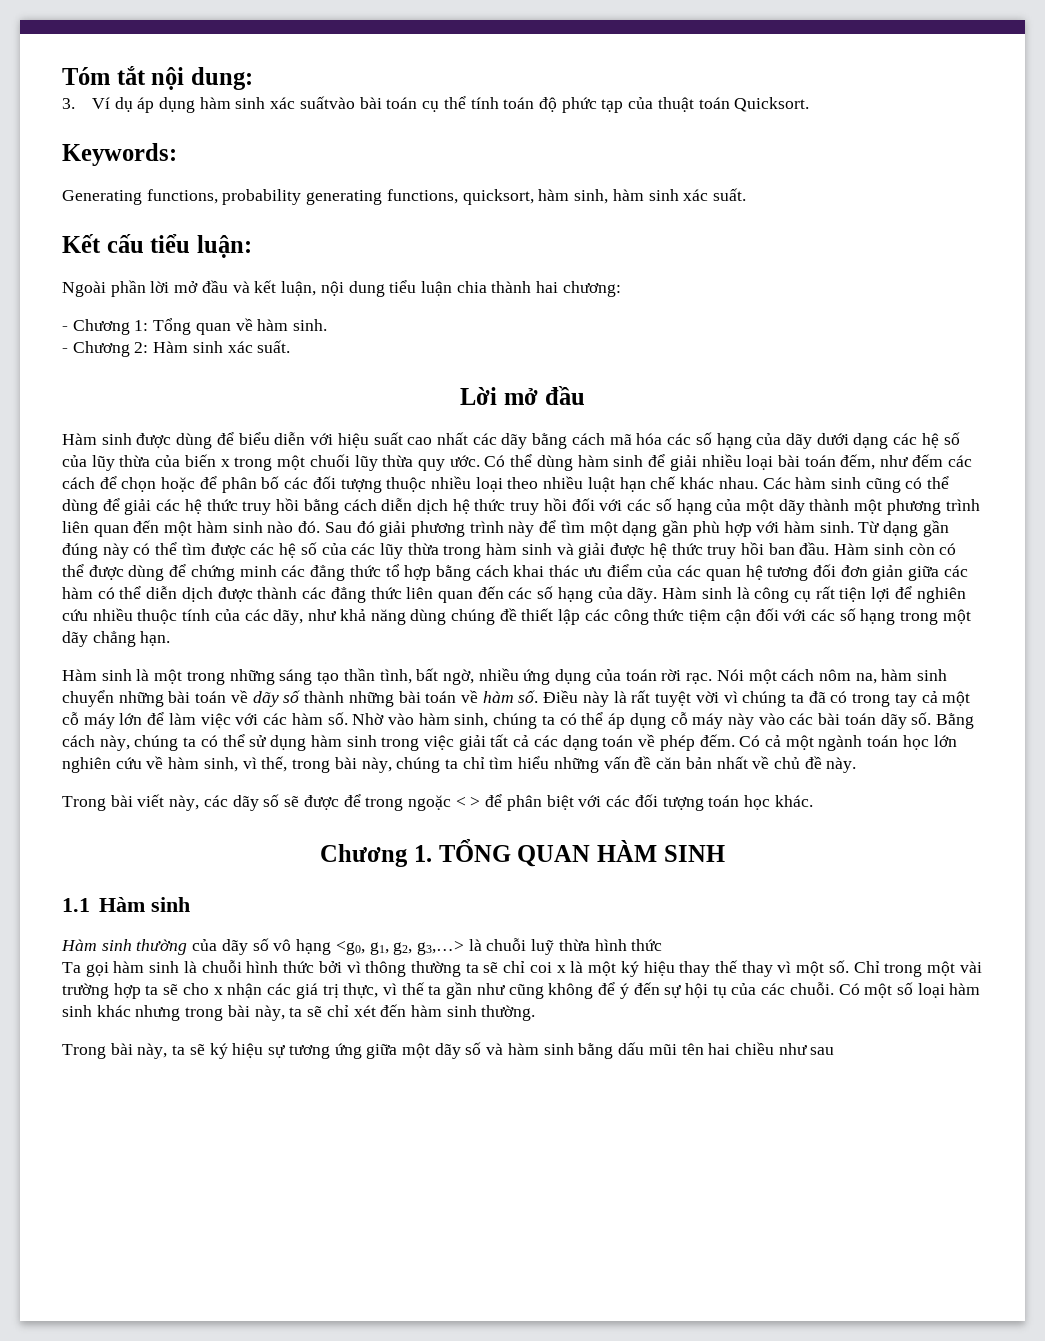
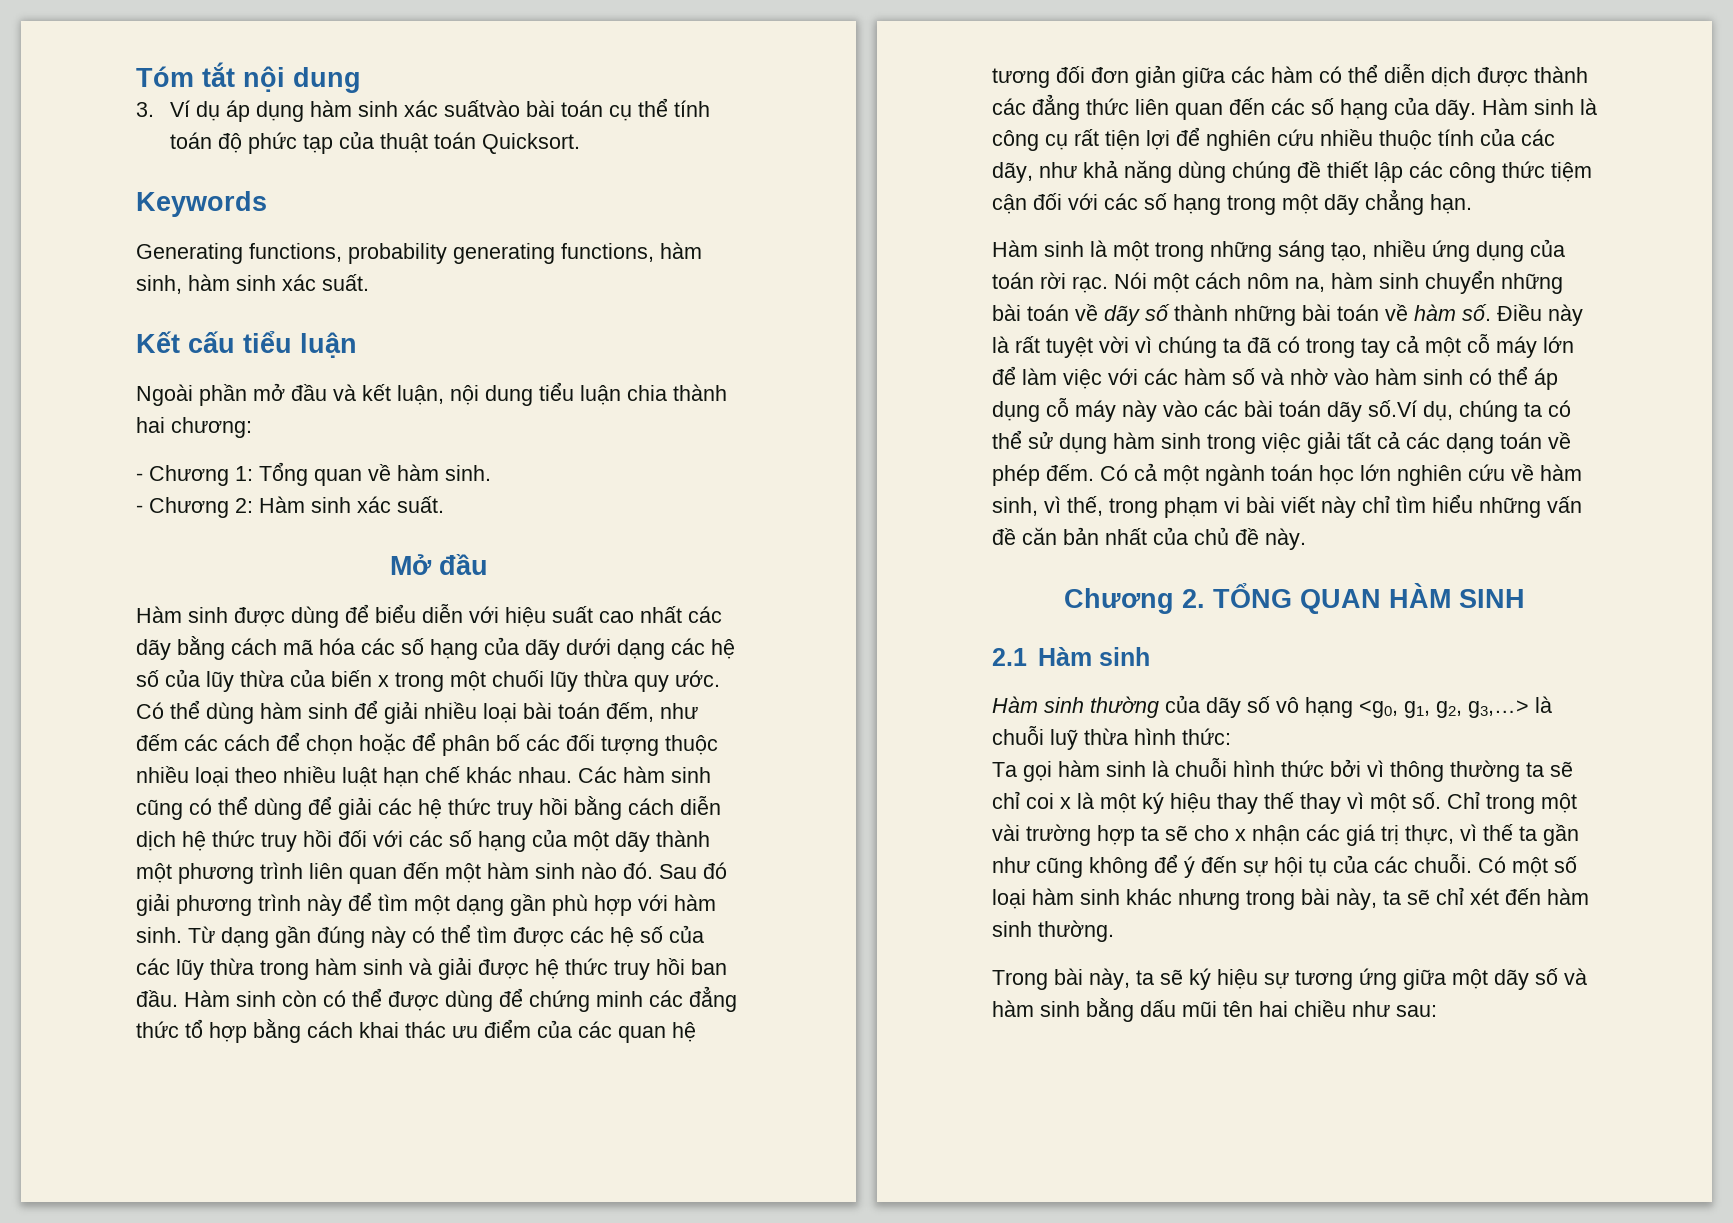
[190,67,253,90] dung: -> [293,67,361,93] dung
[62,143,177,166] Keywords: -> [136,191,267,217] Keywords
[462,189,534,205] quicksort, -> (654, 252) none
[196,235,252,258] luận: -> [300,332,357,358] luận
[150,281,170,293] lời -> (247, 395) none
[460,387,538,405] Lời mở -> [389,554,432,575] Mở
[317,668,474,685] tạo thần tình, bất ngờ, -> [1331,242,1367,261] tạo,
[327,712,555,729] số. Nhờ vào hàm sinh, chúng ta -> [1232,368,1463,385] số và nhờ vào hàm sinh
[911,712,975,729] [62,735,130,751] số. Bằng cách này, -> [1368,400,1453,421] số.Ví dụ,
[334,757,458,773] bài này, chúng ta -> [1164,496,1356,518] phạm vi bài viết này
[752,756,770,769] về -> [1153,527,1188,545] của
[62,794,813,811] [320,844,433,867] // Trong bài viết này, các dãy số sẽ được để trong ngoặc < > để phân biệt với các đối tượng toán học khác. // Chương 1. -> [1064,588,1205,614] // Chương 2.
[62,898,90,912] 1.1 -> [992,648,1027,666] 2.1
[631,939,663,951] thức -> [1182,728,1231,745] thức:
[810,1047,835,1055] sau -> [1396,1005,1437,1017] sau:

